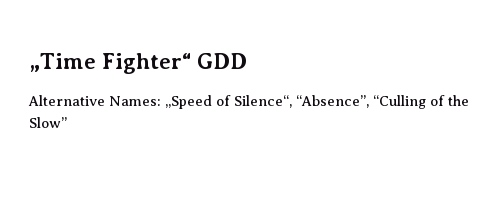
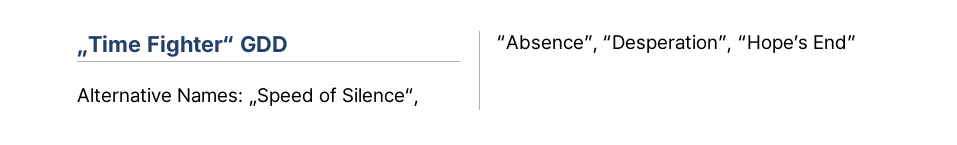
[373,95,469,109] [29,117,67,128] “Culling of the Slow” -> [603,34,856,53] “Desperation”, “Hope’s End”

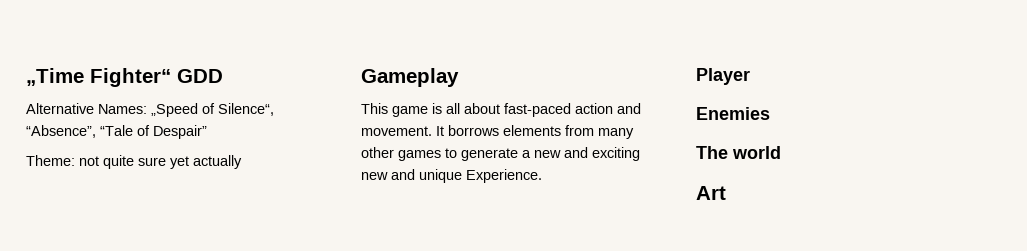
[603,34,856,53] “Desperation”, “Hope’s End” -> [100,125,207,139] [26,155,242,169] [361,68,459,87] [361,103,641,117] [361,125,634,139] [361,147,640,161] [361,169,542,183] [696,68,750,85] [696,107,770,120] [696,146,781,159] [696,186,726,200] “Tale of Despair” // Theme: not quite sure yet actually // Gameplay // This game is all about fast-paced action and movement. It borrows elements from many other games to generate a new and exciting new and unique Experience. // Player // Enemies // The world // Art

